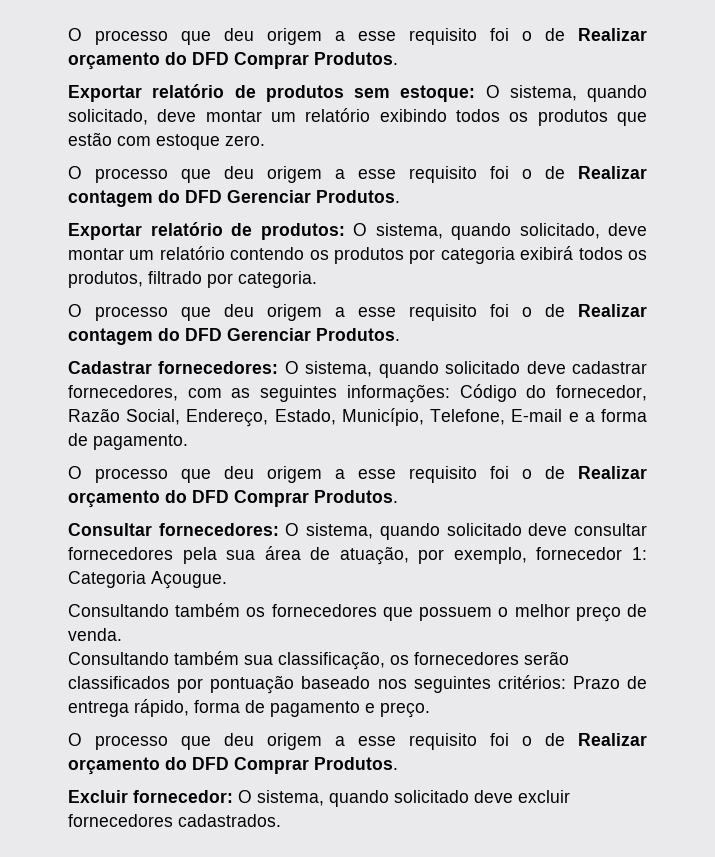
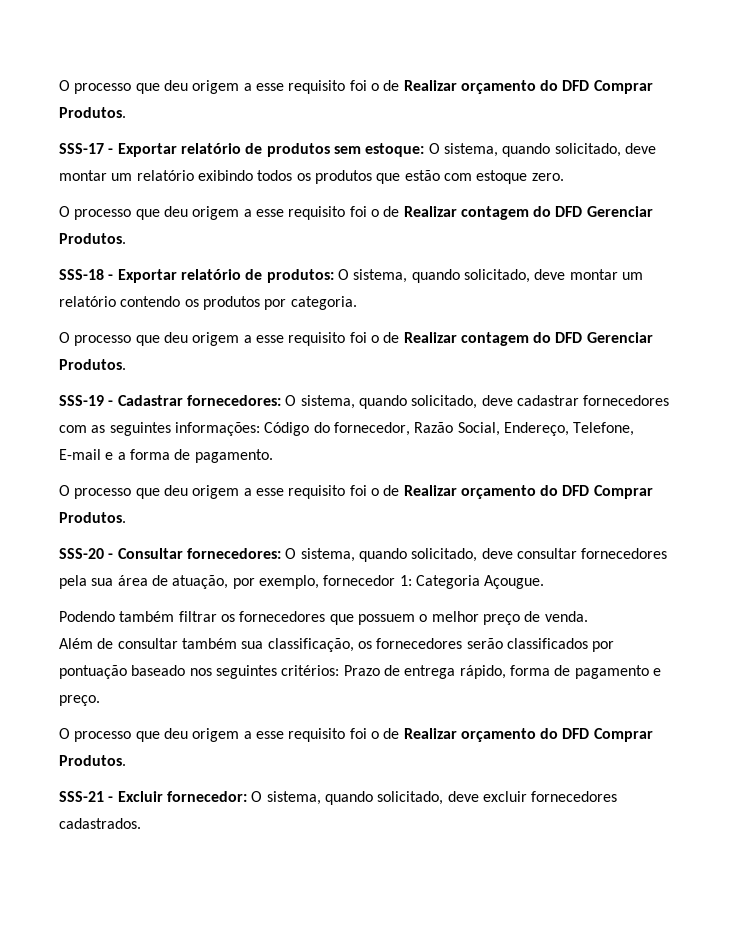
(398, 58) none -> [59,143,114,154] SSS-17 -
(400, 196) none -> [59,269,114,280] SSS-18 -
[440,246,647,264] [68,271,233,288] categoria exibirá todos os produtos, filtrado por -> (287, 304) none
(400, 334) none -> [59,395,114,406] SSS-19 -
[445,361,521,374] solicitado -> [411,395,478,409] solicitado,
[68,385,178,401] fornecedores, -> [583,395,670,406] fornecedores
[274,408,424,426] Estado, Município, -> (569, 429) none
(398, 496) none -> [59,548,114,559] SSS-20 -
[446,523,522,536] solicitado -> [411,548,478,562] solicitado,
[68,603,241,617] Consultando também -> [59,611,217,622] Podendo também filtrar
[68,652,169,665] Consultando -> [59,638,178,649] Além de consultar
(398, 763) none -> [59,791,114,802] SSS-21 -
[394,790,469,803] solicitado -> [377,791,444,805] solicitado,

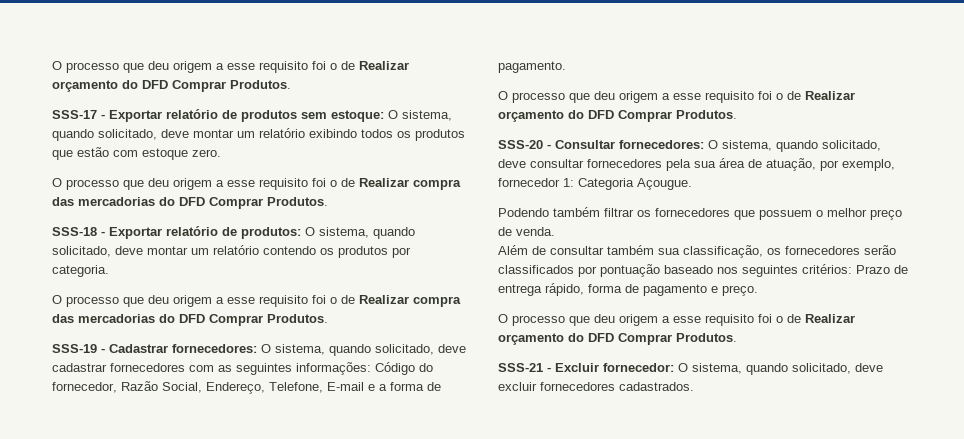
[460,206,653,220] contagem do DFD Gerenciar -> [413,179,461,190] [52,197,263,209] compra das mercadorias do DFD Comprar
[460,332,653,346] contagem do DFD Gerenciar -> [413,296,461,307] [52,314,263,326] compra das mercadorias do DFD Comprar

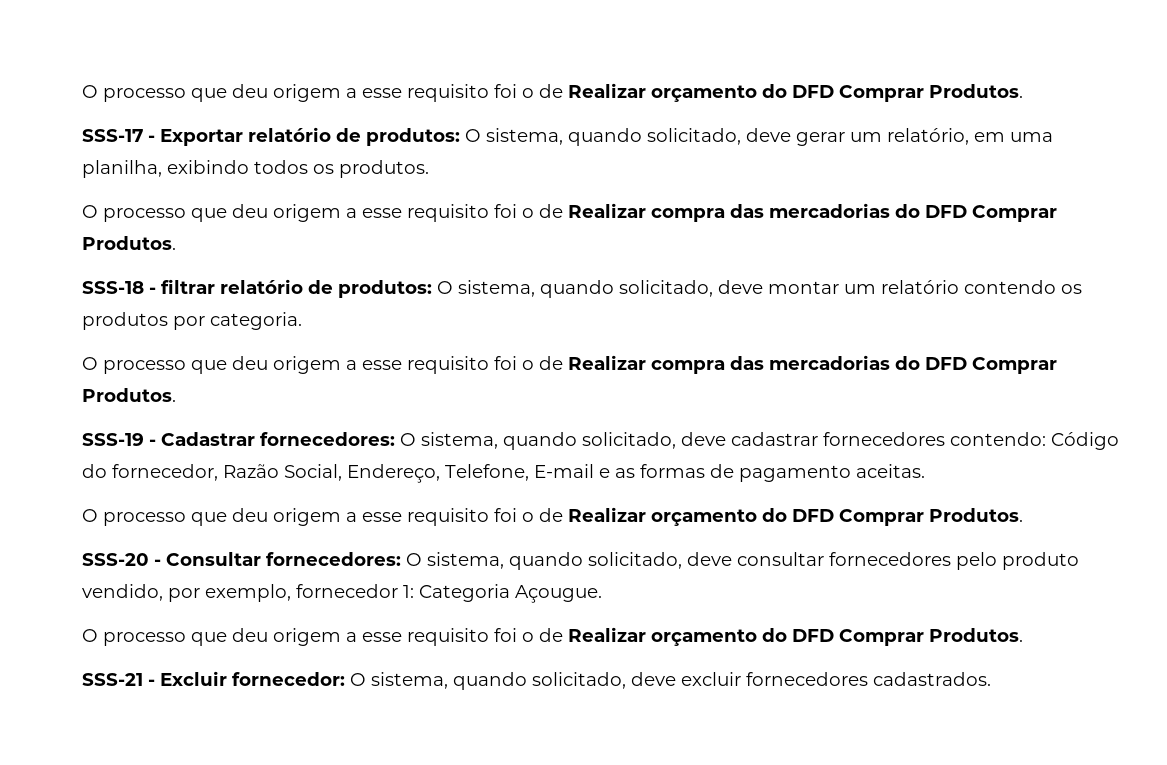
[241,110,452,122] [52,128,465,141] [52,147,221,160] produtos sem estoque: O sistema, quando solicitado, deve montar um relatório exibindo todos os produtos que estão com estoque zero. -> [366,128,1053,146] [82,160,429,178] produtos: O sistema, quando solicitado, deve gerar um relatório, em uma planilha, exibindo todos os produtos.
[109,227,162,239] Exportar -> [161,279,215,294] filtrar
[189,362,371,375] com as seguintes informações: -> [950,432,1046,446] contendo:
[379,382,441,391] [498,61,566,73] a forma de pagamento. -> [615,464,925,482] as formas de pagamento aceitas.
[666,158,816,171] pela sua área de atuação, -> [956,552,1079,570] [82,584,163,601] pelo produto vendido,
[498,207,902,220] [498,227,555,236] [498,245,896,258] [498,264,908,277] [498,283,758,296] // Podendo também filtrar os fornecedores que possuem o melhor preço de venda. // Além de consultar também sua classificação, os fornecedores serão classificados por pontuação baseado nos seguintes critérios: Prazo de entrega rápido, forma de pagamento e preço. -> (602, 594) none

